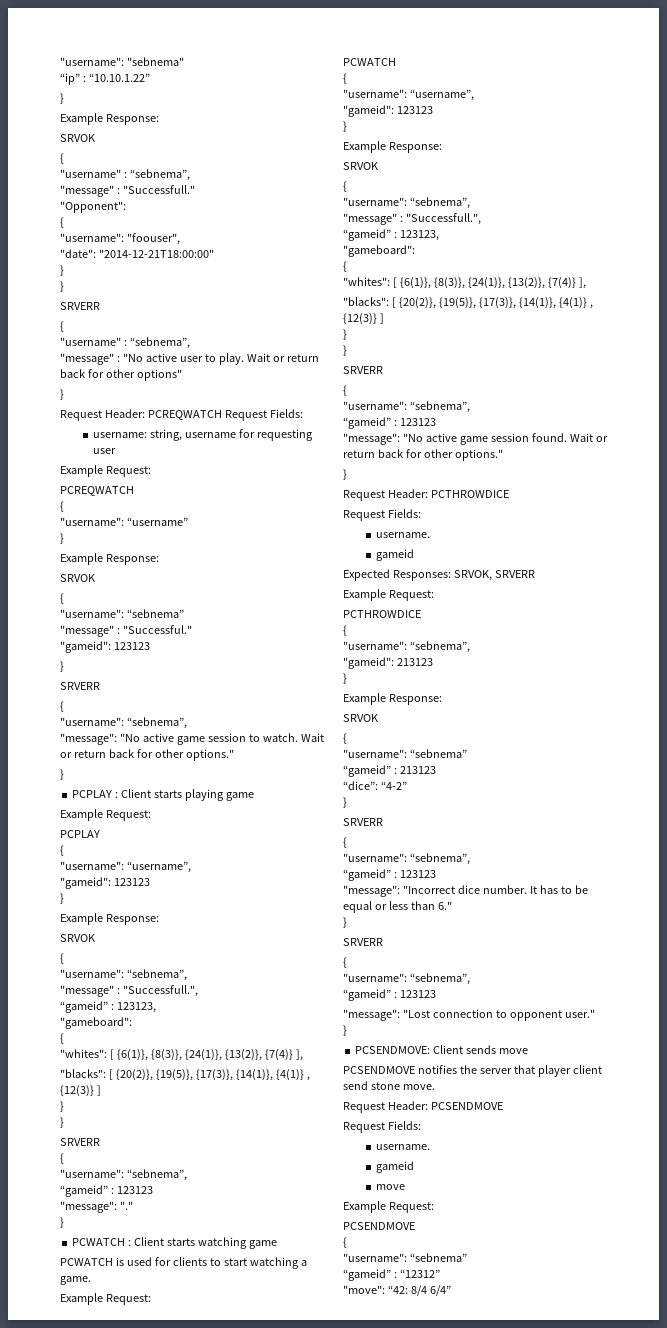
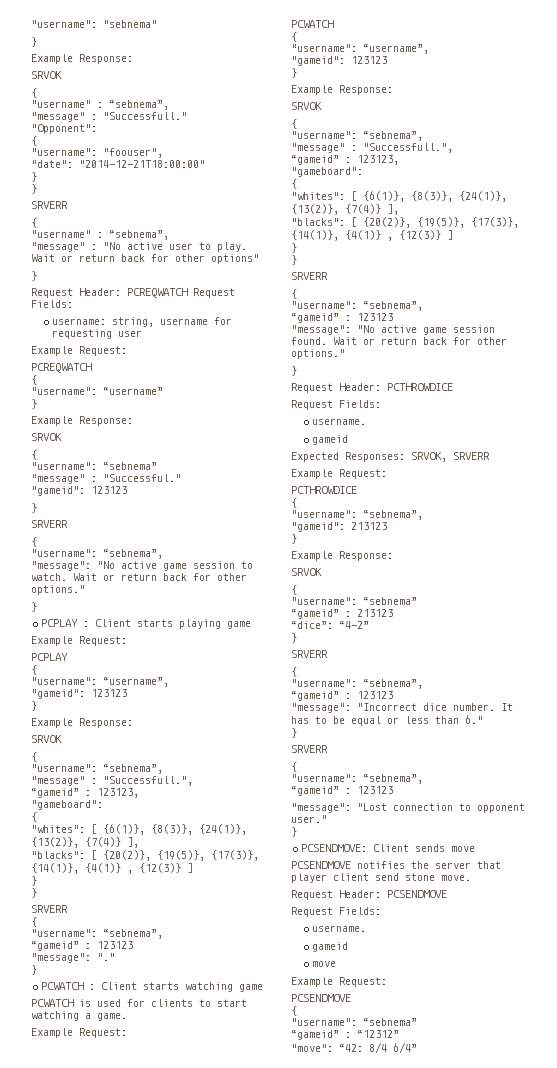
[60,57,184,66] [60,73,150,85] "username": "sebnema" // “ip” : “10.10.1.22” -> [31,20,157,28] "username": "sebnema"

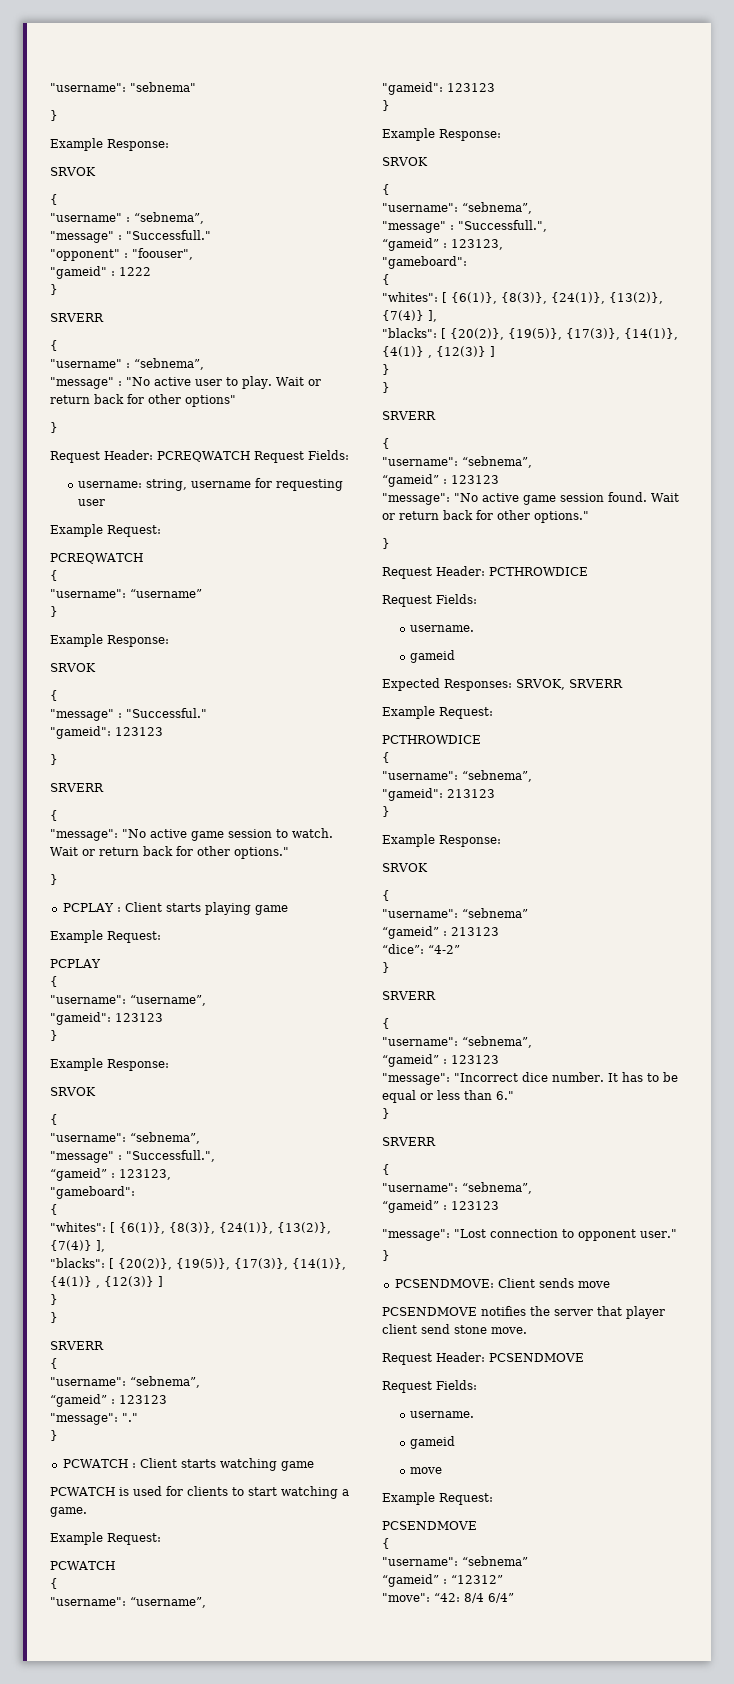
[31,124,97,134] [31,136,37,146] [31,148,163,158] [31,160,205,168] [31,172,37,182] "Opponent": // { // "username": "foouser", // "date": "2014-12-21T18:00:00" // } -> [50,248,193,261] [50,266,151,279] "opponent" : "foouser", // "gameid" : 1222
[31,462,157,470] // "username": “sebnema” -> (58, 695) none
[31,549,163,559] // "username": “sebnema”, -> (58, 815) none

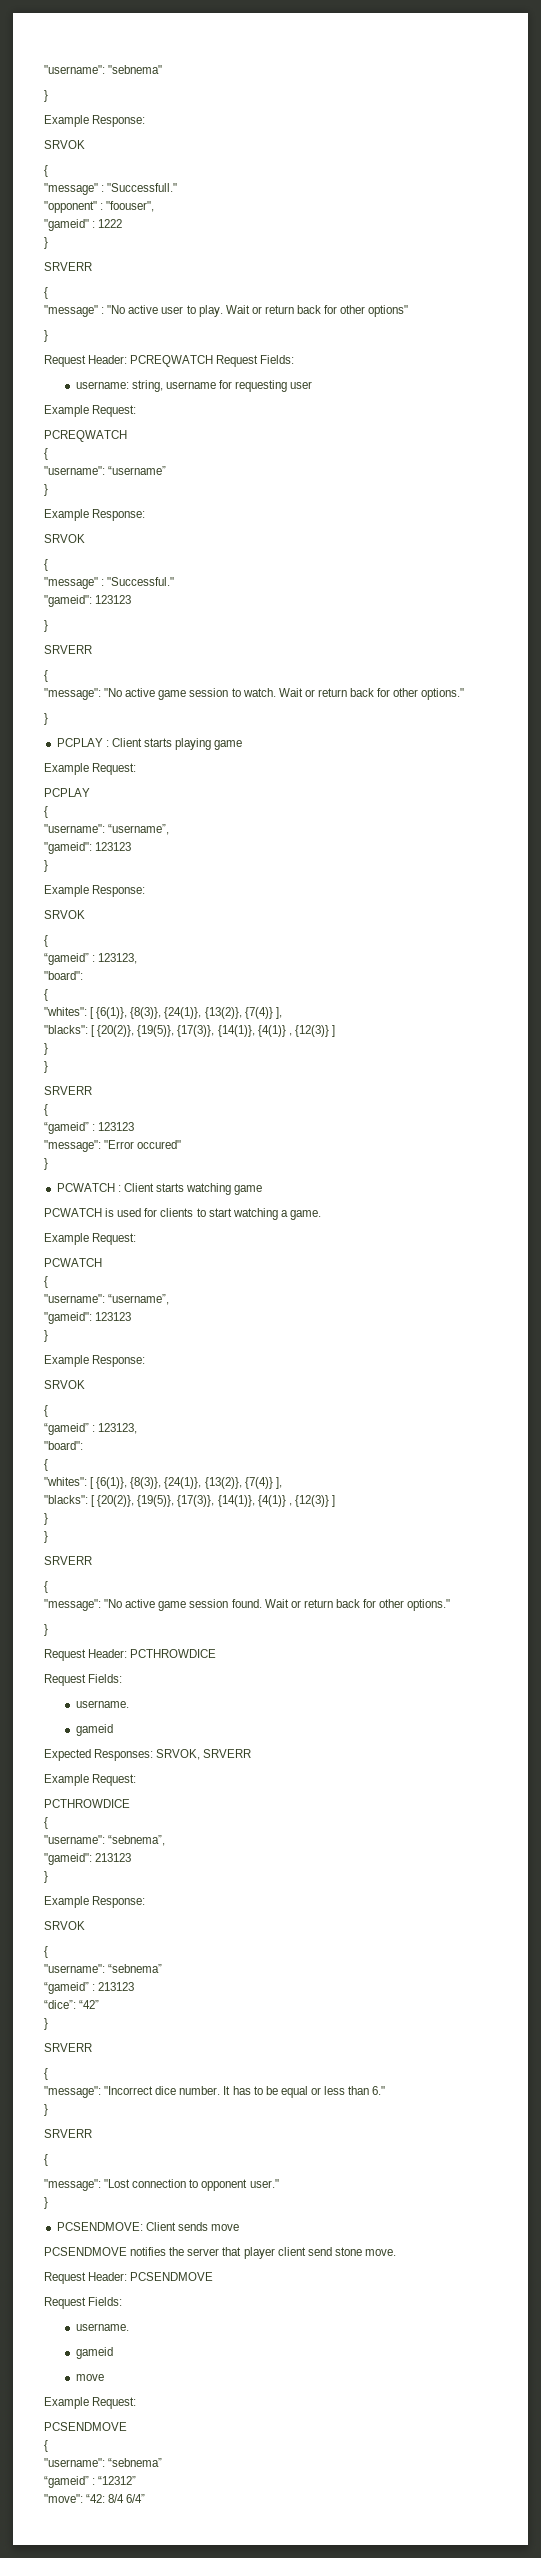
[50,212,204,224] // "username" : “sebnema”, -> (48, 171) none
[50,358,204,370] // "username" : “sebnema”, -> (48, 293) none
[50,1132,200,1144] [50,1150,215,1163] [50,1168,171,1181] [50,1186,135,1199] // "username": “sebnema”, // "message" : "Successfull.", // “gameid” : 123123, // "gameboard": -> [44,953,138,965] [44,971,83,980] // “gameid” : 123123, // "board":
[50,1376,200,1388] [50,1394,167,1407] [50,1413,138,1425] // "username": “sebnema”, // “gameid” : 123123 // "message": "." -> [44,1122,135,1134] [44,1140,182,1152] // “gameid” : 123123 // "message": "Error occured"
[382,202,532,214] [382,220,547,233] [382,238,503,251] [382,256,467,269] // "username": “sebnema”, // "message" : "Successfull.", // “gameid” : 123123, // "gameboard": -> [44,1423,138,1435] [44,1441,83,1450] // “gameid” : 123123, // "board":
[382,456,532,468] [382,474,499,487] // "username": “sebnema”, // “gameid” : 123123 -> (48, 1587) none
[428,945,460,954] [382,962,390,973] [382,991,436,1000] [382,1018,390,1029] [382,1036,532,1048] [382,1054,499,1067] “4-2” // } // SRVERR // { // "username": “sebnema”, // “gameid” : 123123 -> [79,2000,100,2009] [44,2018,48,2030] [44,2043,92,2052] [44,2068,48,2080] “42” // } // SRVERR // {
[382,1182,532,1194] [382,1200,499,1213] // "username": “sebnema”, // “gameid” : 123123 -> (48, 2160) none

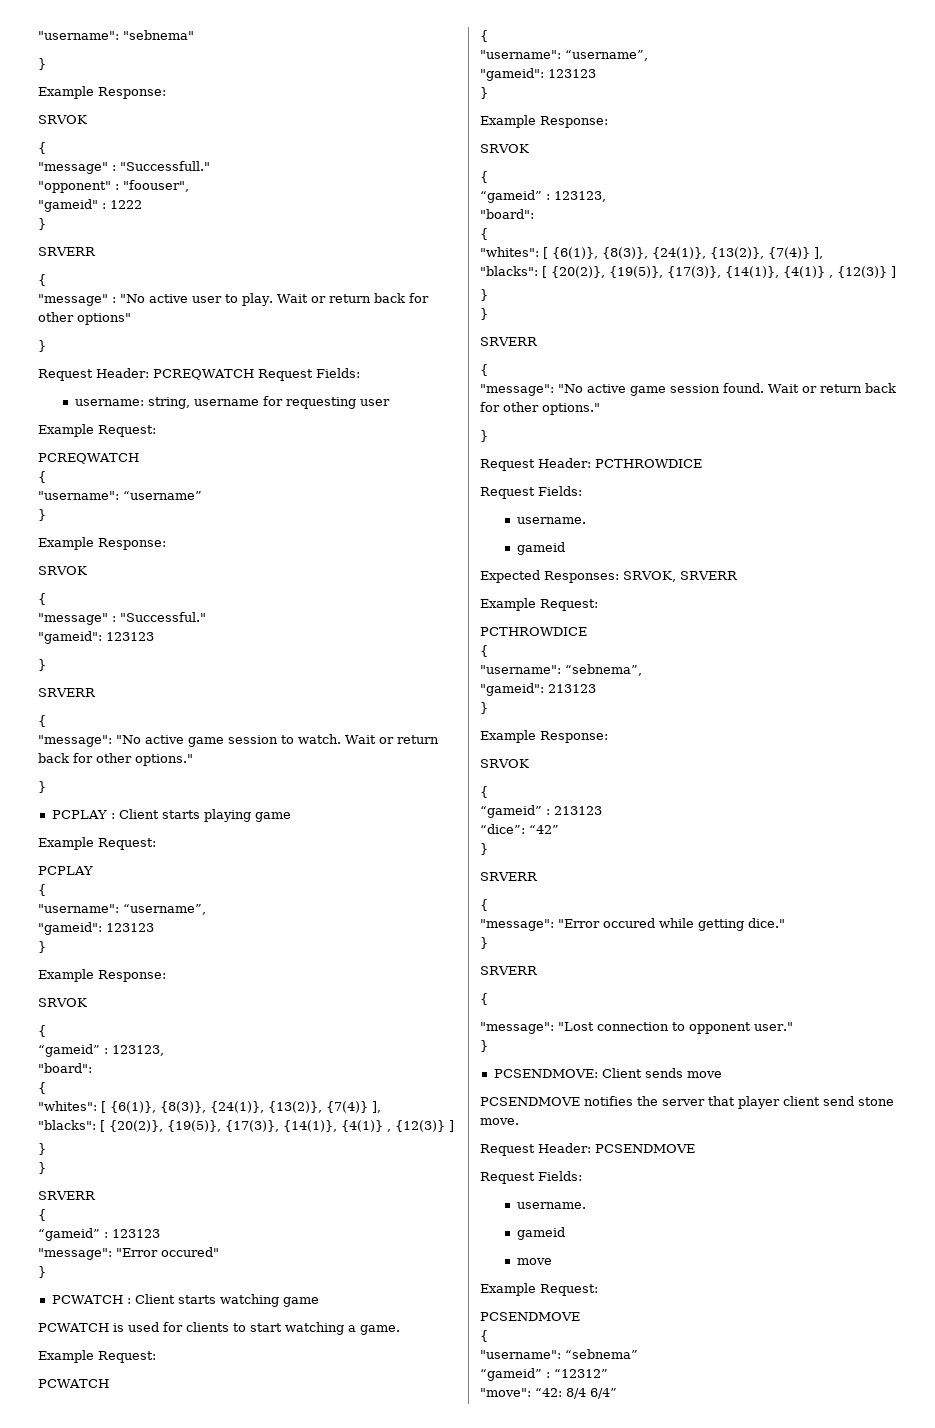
[44,1964,163,1973] // "username": “sebnema” -> (488, 792) none
[104,2086,386,2098] "Incorrect dice number. It has to be equal or less than 6." -> [558,918,785,931] "Error occured while getting dice."

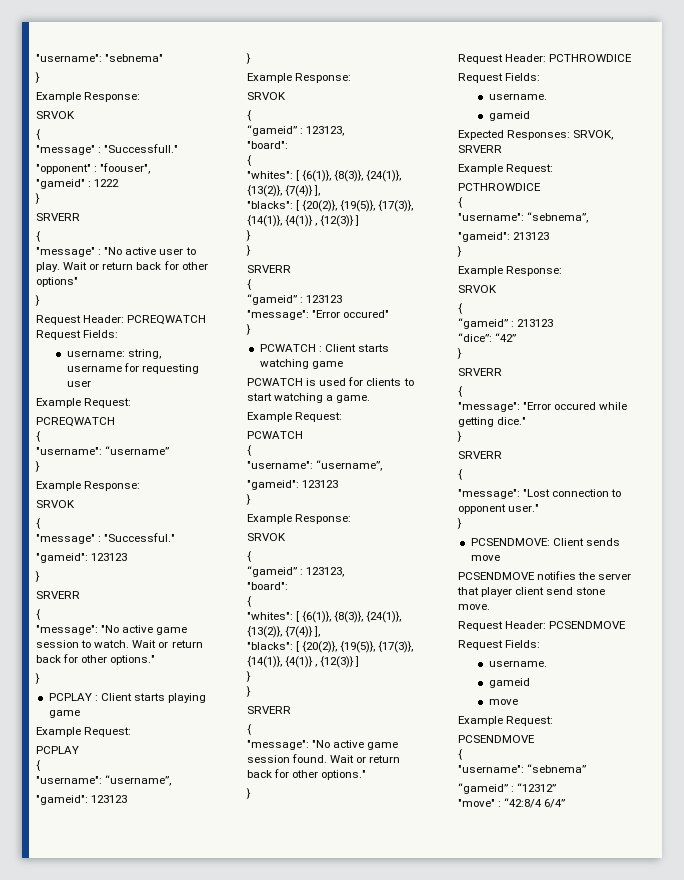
[480,1388,586,1399] "move": “42: 8/4 -> [458,798,543,808] "move" : “42:8/4

